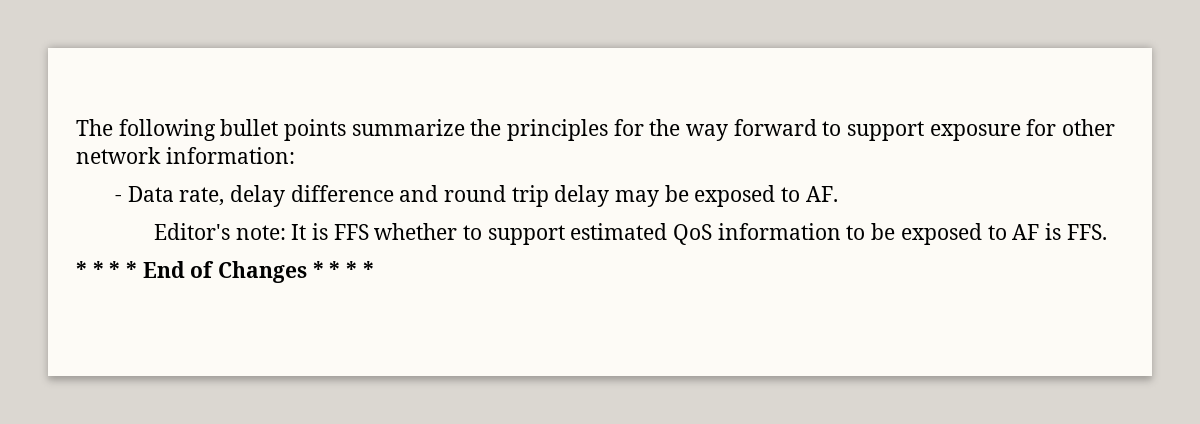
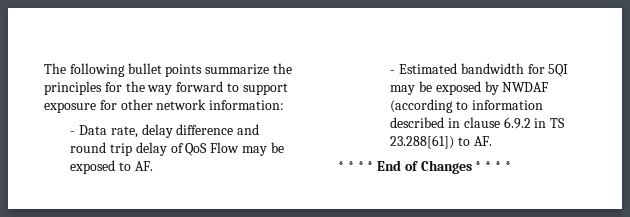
(610, 196) none -> [170,142,240,156] of QoS Flow
[154,223,1107,245] Editor's note: It is FFS whether to support estimated QoS information to be exposed to AF is FFS. -> [390,63,569,77] [390,81,549,95] [390,99,543,113] [390,117,566,129] [390,135,492,149] - Estimated bandwidth for 5QI may be exposed by NWDAF (according to information described in clause 6.9.2 in TS 23.288[61]) to AF.

